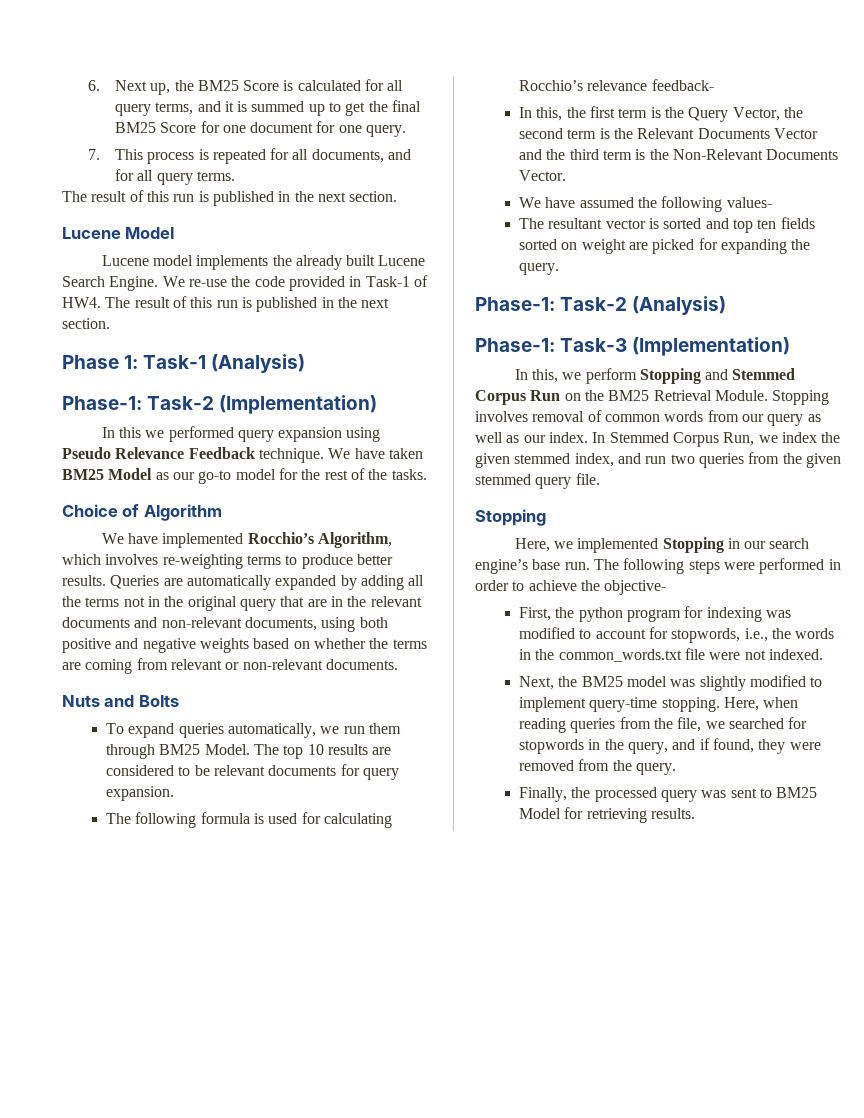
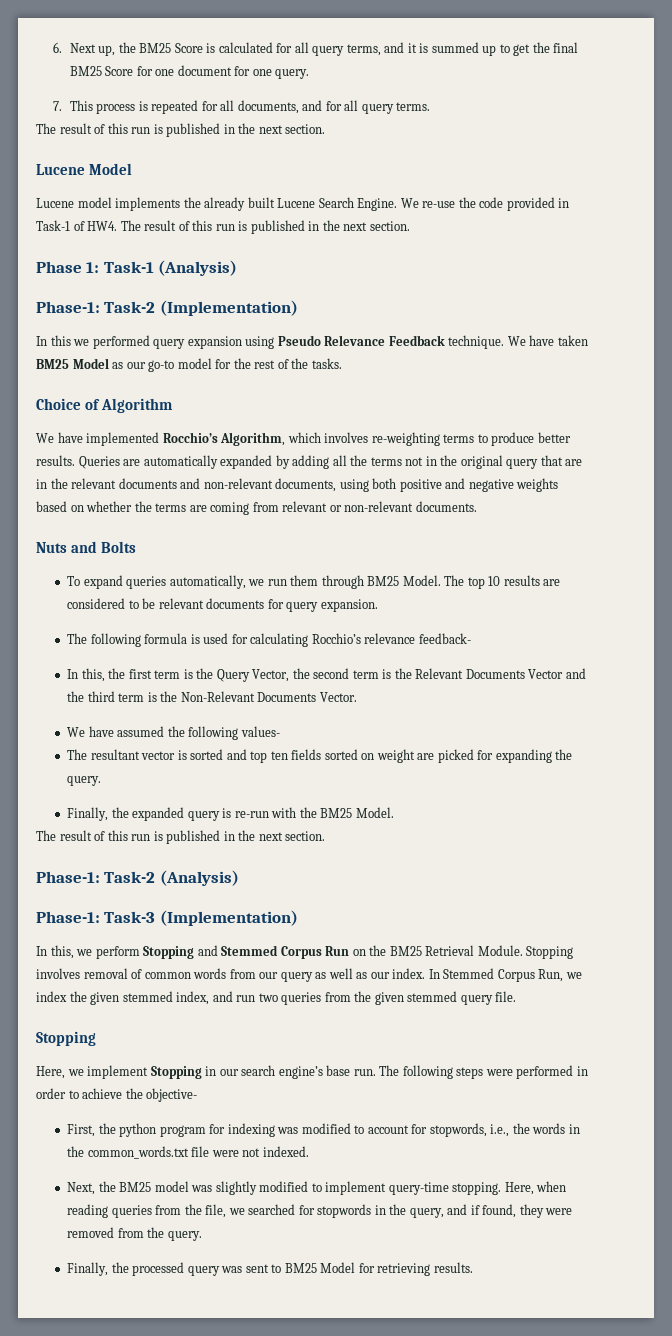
(560, 269) none -> [67,807,394,821] [36,830,326,844] // Finally, the expanded query is re-run with the BM25 Model. // The result of this run is published in the next section.
[577,538,659,553] implemented -> [87,1065,149,1079] implement

